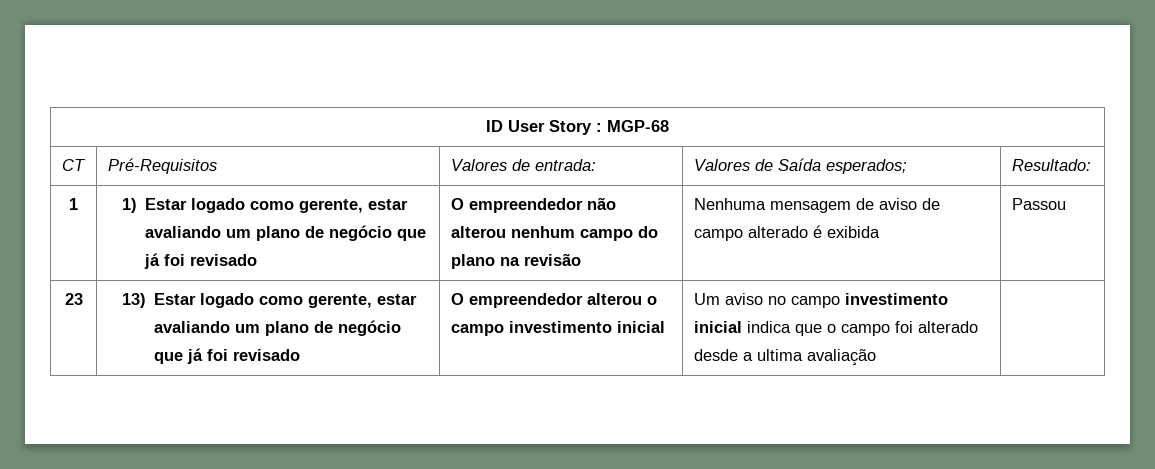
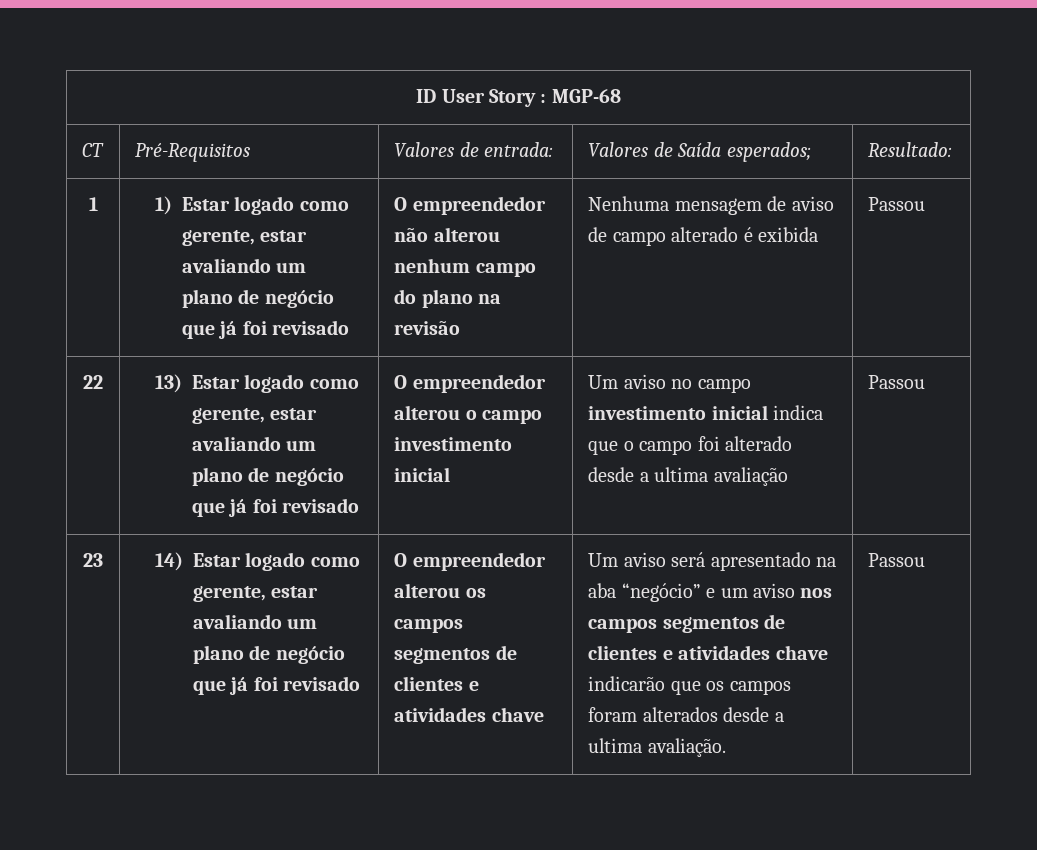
[64,293,83,305] 23 -> [83,375,103,389] 22
(876, 357) none -> [868,375,926,389] [83,553,103,567] [155,552,360,571] [193,586,319,602] [193,614,318,629] [193,645,345,664] [193,676,361,695] [394,552,546,571] [394,583,486,598] [394,619,464,633] [394,645,517,664] [394,676,479,691] [394,707,544,722] [588,552,837,571] [588,583,833,602] [588,614,786,633] [588,645,828,660] [588,676,791,695] [588,707,784,722] [588,738,726,757] [868,553,926,567] Passou // 23 | 14) Estar logado como gerente, estar avaliando um plano de negócio que já foi revisado | O empreendedor alterou os campos segmentos de clientes e atividades chave | Um aviso será apresentado na aba “negócio” e um aviso nos campos segmentos de clientes e atividades chave indicarão que os campos foram alterados desde a ultima avaliação. | Passou

